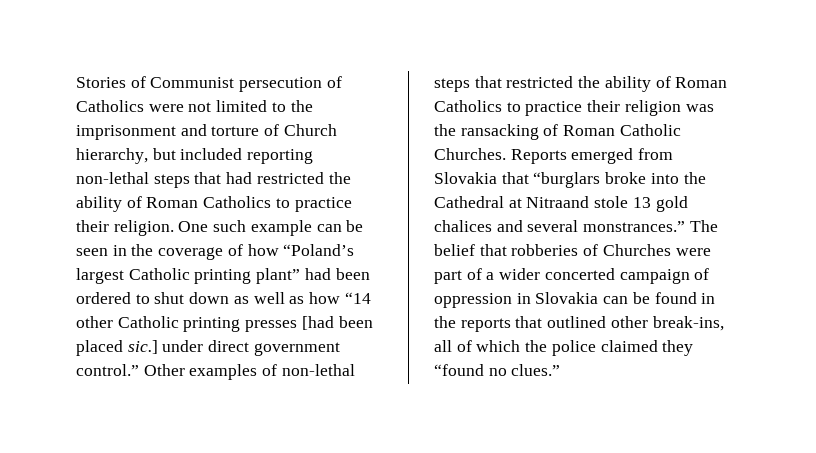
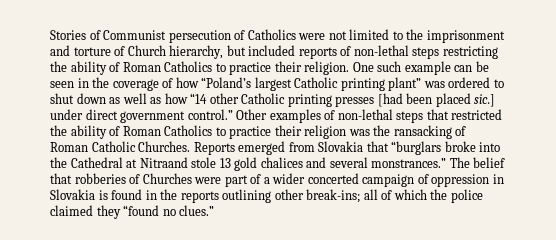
[247,149,314,164] [76,172,324,188] reporting non-lethal steps that had restricted -> [298,45,498,59] reports of non-lethal steps restricting
[304,268,370,280] had been -> [423,81,445,88] was
[603,292,650,304] can be -> [98,190,108,200] is
[515,316,724,331] that outlined other break-ins, -> [222,189,361,203] outlining other break-ins;

